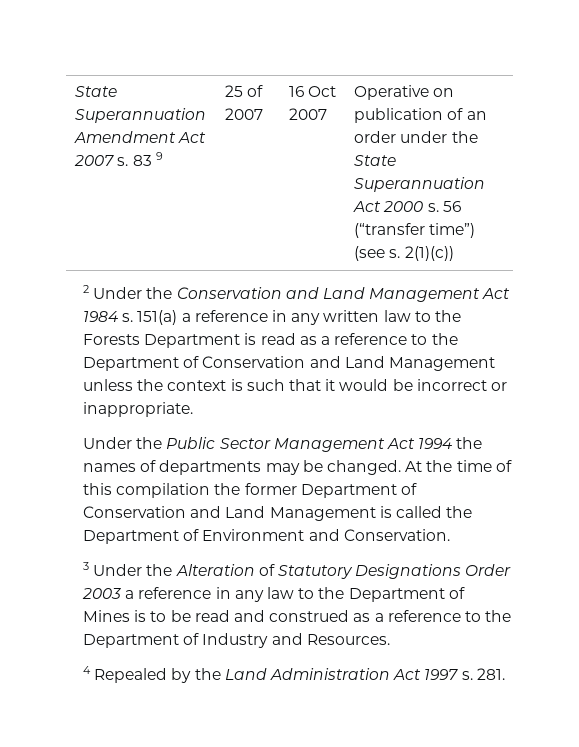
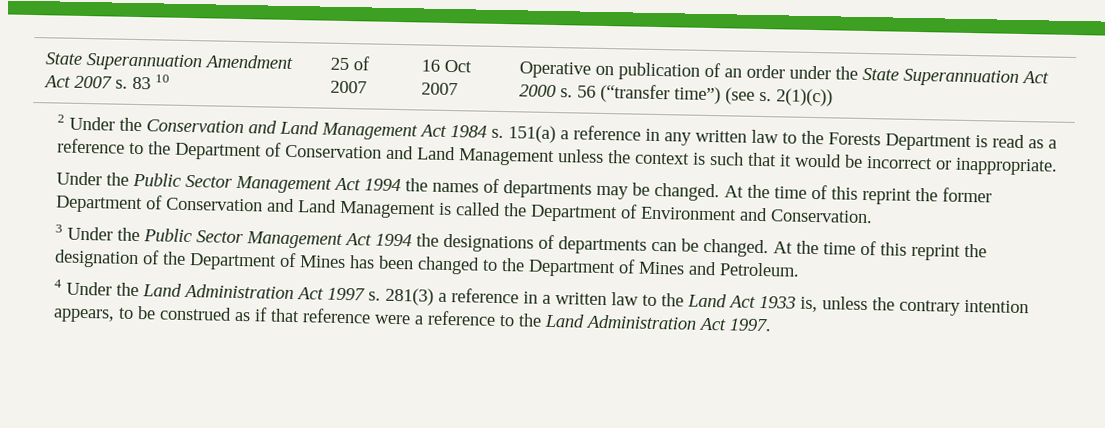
[155,152,163,160] 9 -> [154,74,170,83] 10
[116,483,211,498] compilation -> [861,187,912,205] reprint
[175,564,512,579] [82,587,295,602] Alteration of Statutory Designations Order 2003 a reference in any law -> [142,228,987,261] [53,249,480,275] Public Sector Management Act 1994 the designations of departments can be changed. At the time of this reprint the designation of the Department of Mines has been changed
[134,610,512,622] [83,633,390,648] is to be read and construed as a reference to the Department of Industry and Resources. -> [687,261,800,277] and Petroleum.
[94,668,192,683] Repealed by -> [65,281,112,296] Under
[476,668,505,680] 281. -> [384,287,1029,316] [52,306,772,332] 281(3) a reference in a written law to the Land Act 1933 is, unless the contrary intention appears, to be construed as if that reference were a reference to the Land Administration Act 1997.

